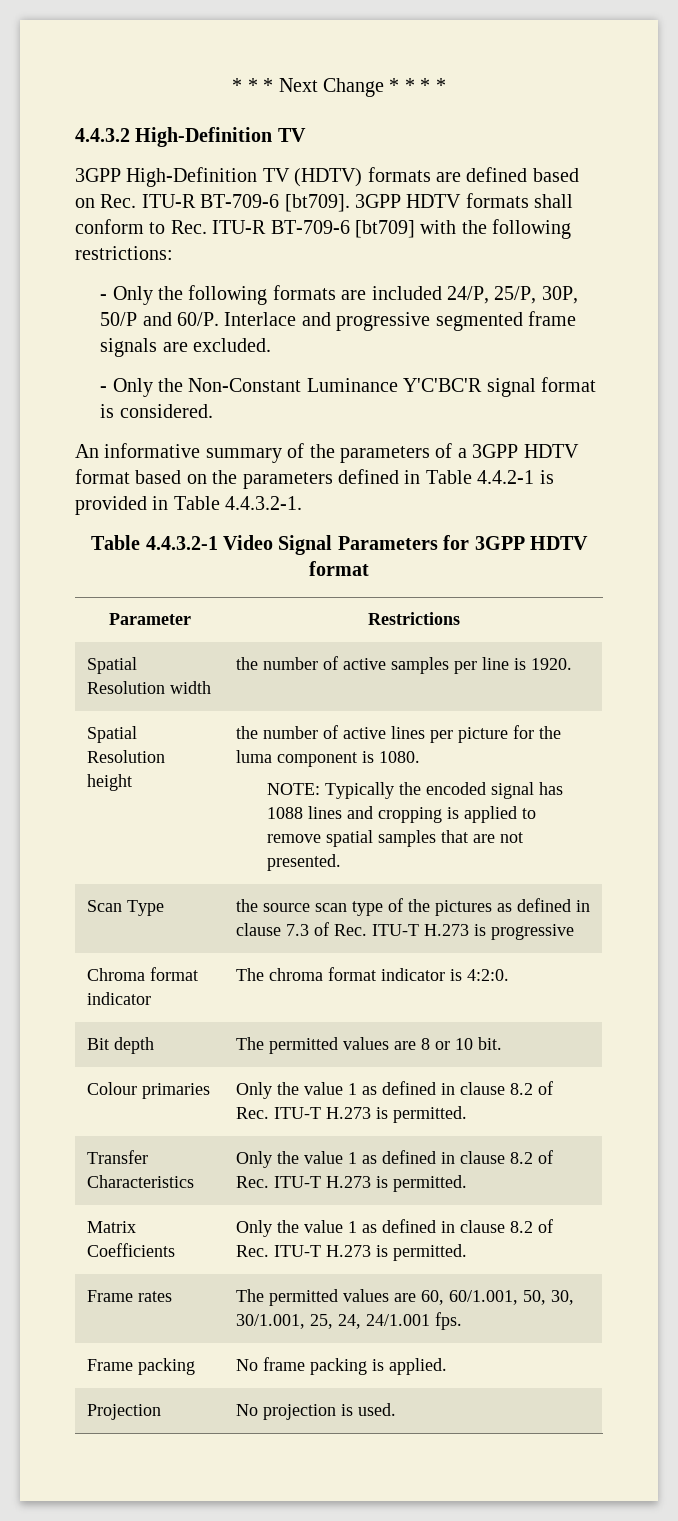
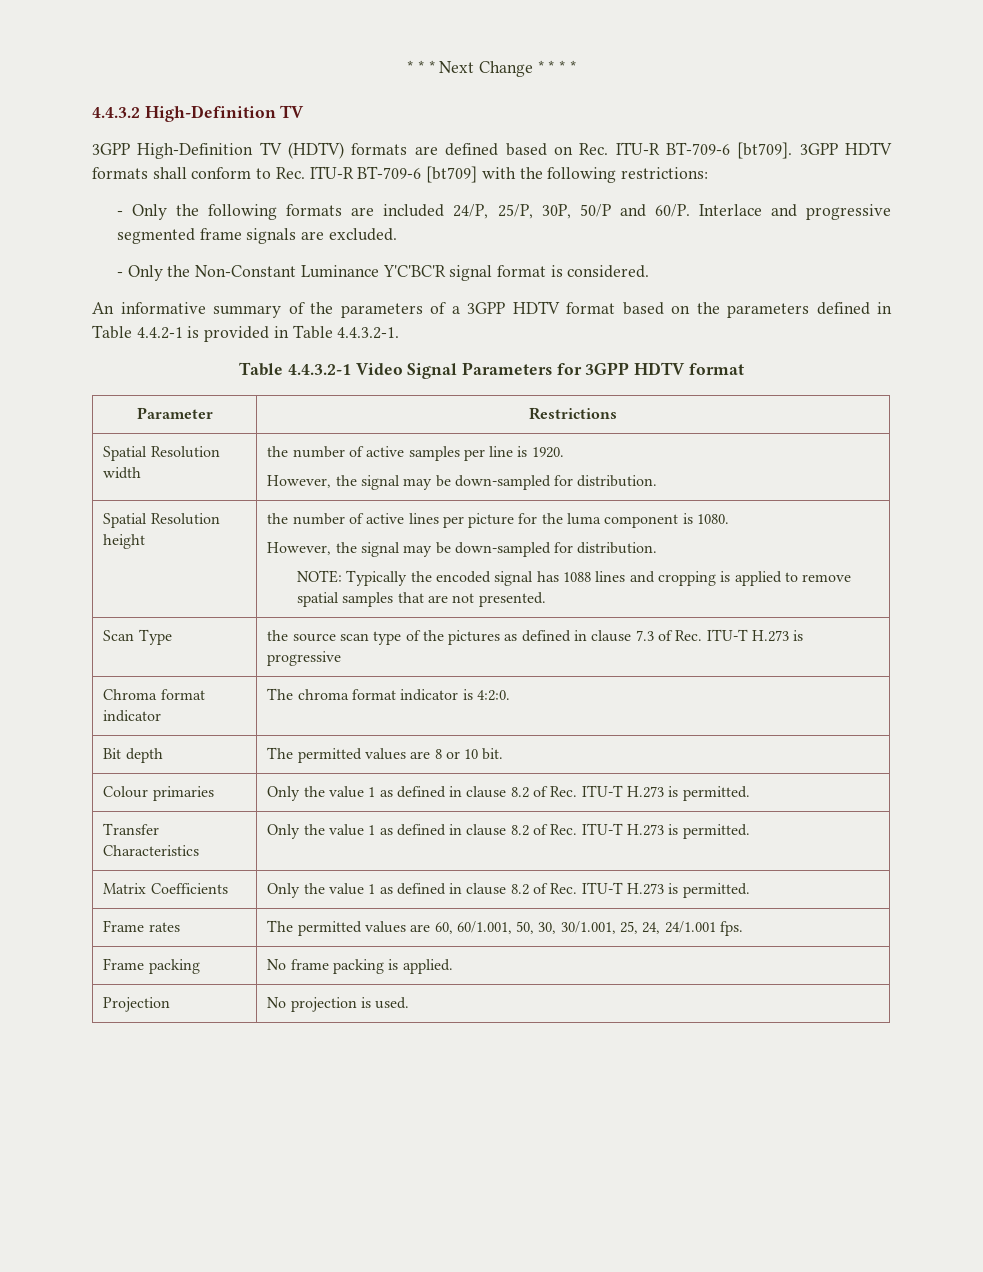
(573, 664) none -> [267,475,658,490] // However, the signal may be down-sampled for distribution.
(421, 757) none -> [267,542,658,557] // However, the signal may be down-sampled for distribution.

